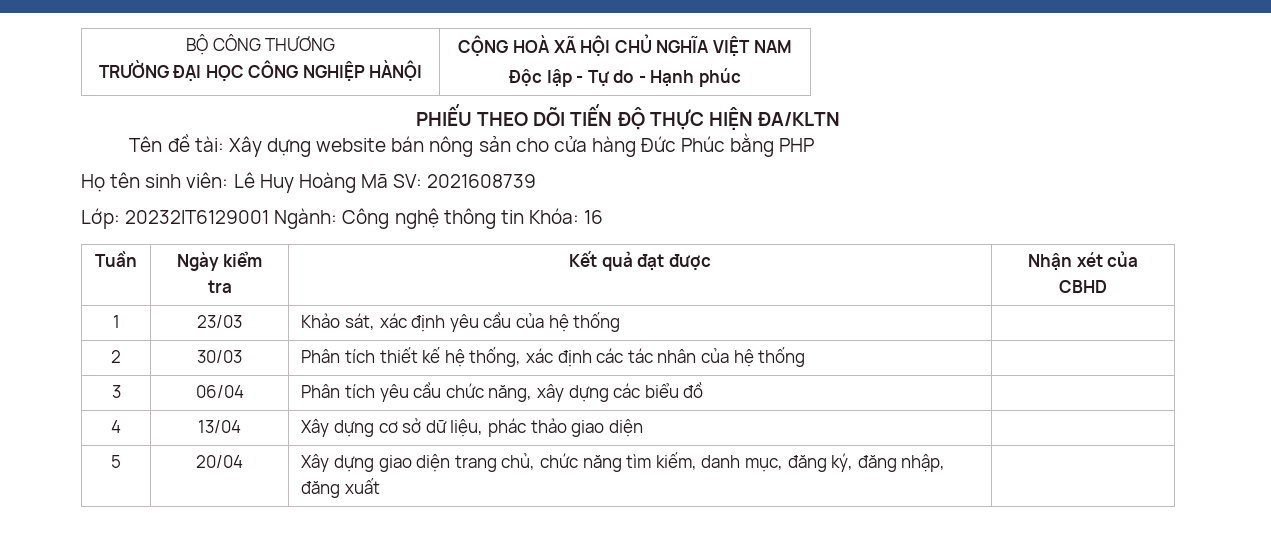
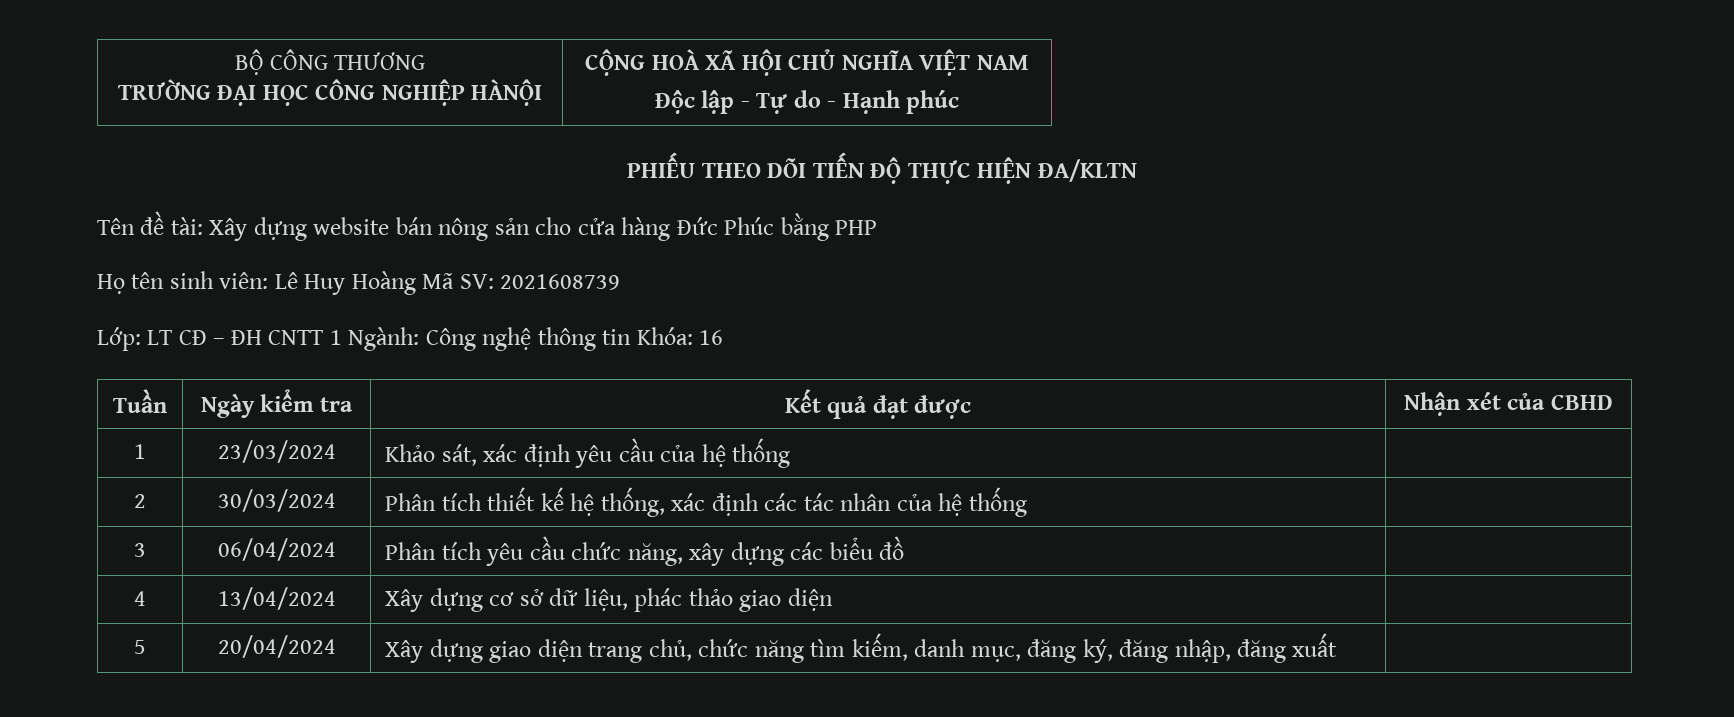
[125,210,270,224] 20232IT6129001 -> [147,330,342,345] LT CĐ – ĐH CNTT 1
[197,315,242,328] 23/03 -> [217,440,336,463] 23/03/2024
[197,350,242,363] 30/03 -> [217,489,336,512] 30/03/2024
[195,385,244,398] 06/04 -> [217,538,336,561] 06/04/2024
[198,420,241,433] 13/04 -> [217,587,336,610] 13/04/2024
[196,455,243,468] 20/04 -> [217,635,336,658] 20/04/2024

